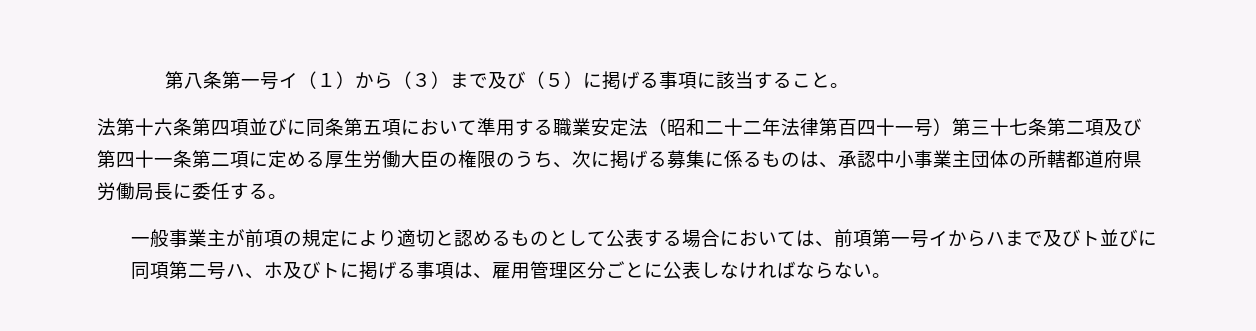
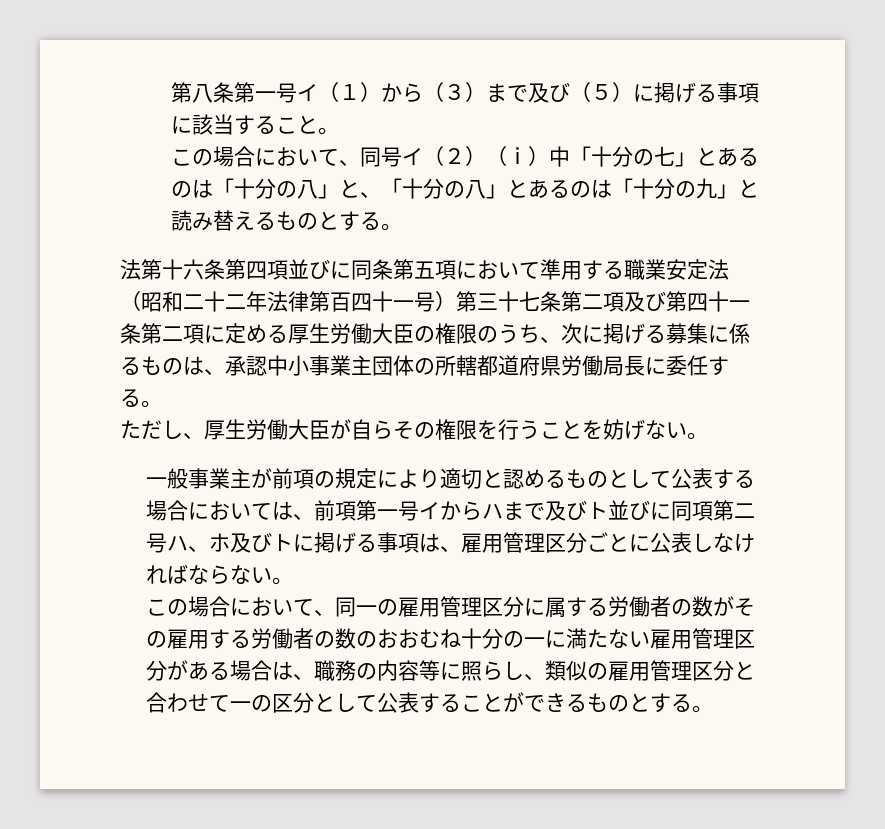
(850, 85) none -> [171,146,760,167] [171,178,760,199] [171,210,403,231] // この場合において、同号イ（２）（ｉ）中「十分の七」とあるのは「十分の八」と、「十分の八」とあるのは「十分の九」と読み替えるものとする。
(287, 196) none -> [120,419,708,440] // ただし、厚生労働大臣が自らその権限を行うことを妨げない。
(892, 275) none -> [145,596,755,618] [145,628,755,649] [145,660,755,681] [145,692,713,713] // この場合において、同一の雇用管理区分に属する労働者の数がその雇用する労働者の数のおおむね十分の一に満たない雇用管理区分がある場合は、職務の内容等に照らし、類似の雇用管理区分と合わせて一の区分として公表することができるものとする。

